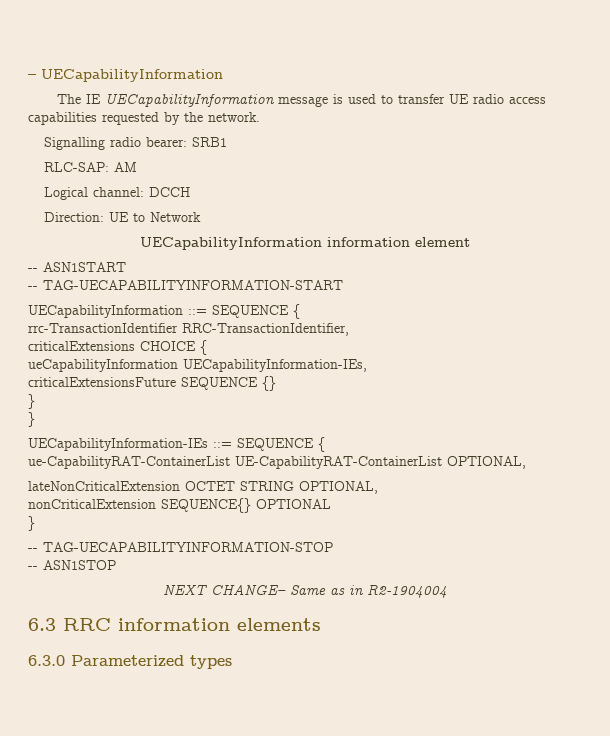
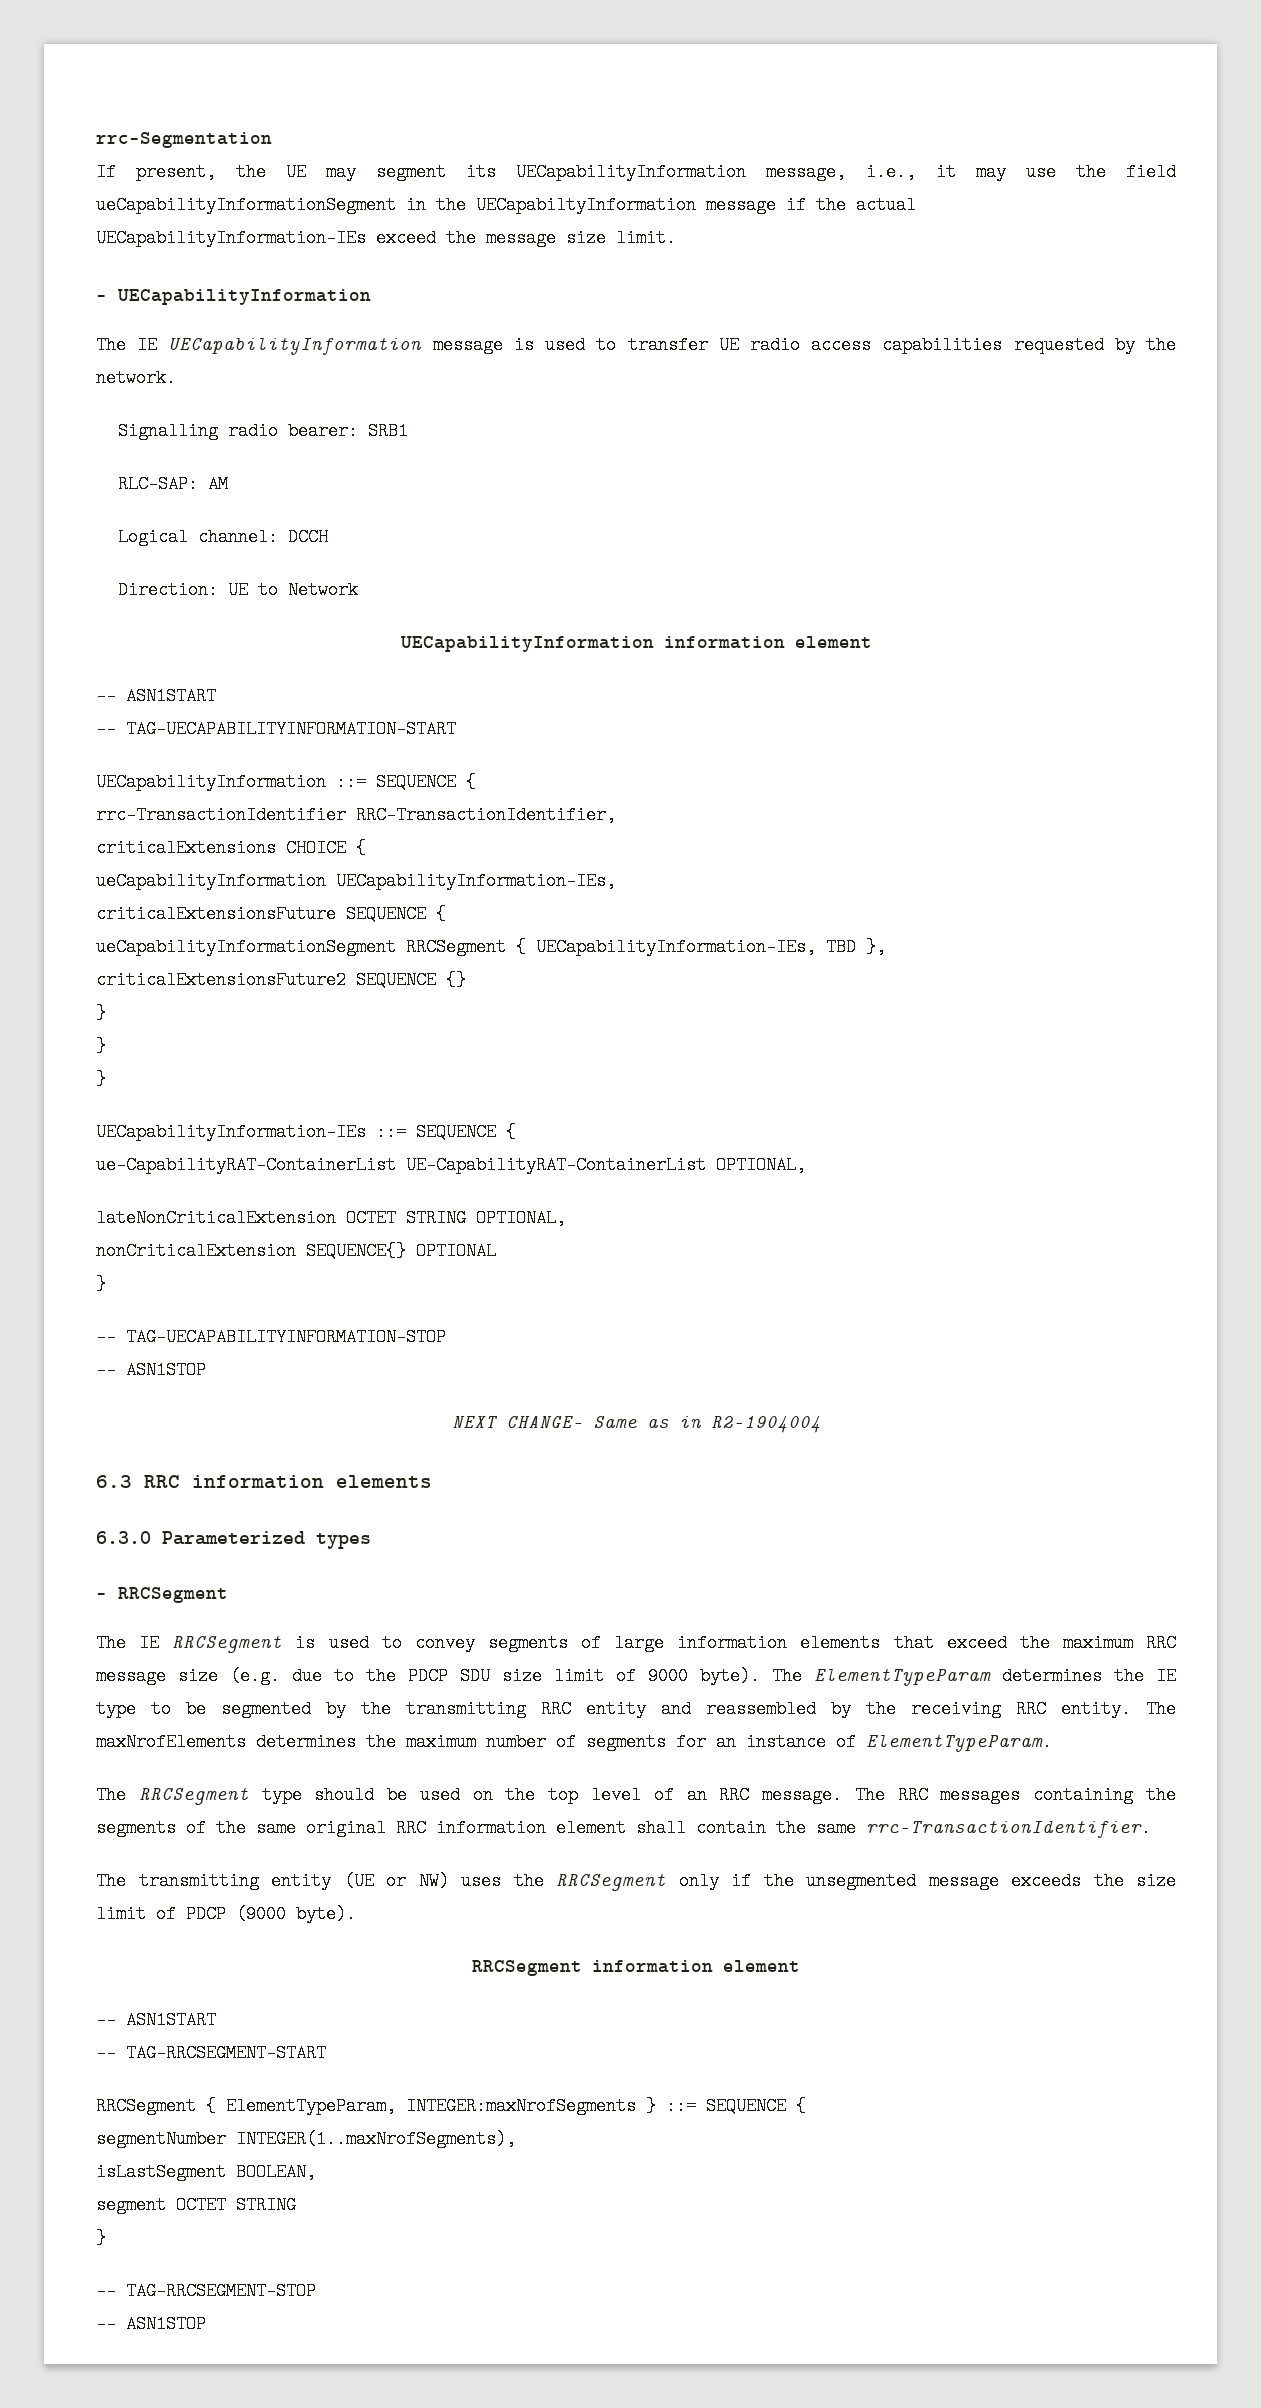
(28, 76) none -> [96,132,272,148] [96,163,1176,181] [96,196,916,214] [96,229,676,247] rrc-Segmentation // If present, the UE may segment its UECapabilityInformation message, i.e., it may use the field ueCapabilityInformationSegment in the UECapabiltyInformation message if the actual UECapabilityInformation-IEs exceed the message size limit. //
(258, 383) none -> [436,905,446,923] [96,938,886,956] [96,971,436,989] { // ueCapabilityInformationSegment RRCSegment { UECapabilityInformation-IEs, TBD }, // criticalExtensionsFuture2 SEQUENCE
(35, 419) none -> [96,1070,106,1088] // }
(232, 662) none -> [96,1587,228,1603] [96,1634,1176,1653] [96,1667,1176,1686] [96,1700,1176,1718] [96,1733,1052,1752] [96,1786,1177,1805] [96,1819,1151,1838] [96,1872,1176,1891] [96,1905,356,1923] [472,1960,800,1976] [96,2011,216,2029] [96,2044,326,2062] [96,2097,806,2115] [96,2130,516,2148] [96,2163,316,2181] [96,2196,296,2214] [96,2229,106,2247] [96,2282,316,2300] [96,2315,206,2333] // – RRCSegment // The IE RRCSegment is used to convey segments of large information elements that exceed the maximum RRC message size (e.g. due to the PDCP SDU size limit of 9000 byte). The ElementTypeParam determines the IE type to be segmented by the transmitting RRC entity and reassembled by the receiving RRC entity. The maxNrofElements determines the maximum number of segments for an instance of ElementTypeParam. // The RRCSegment type should be used on the top level of an RRC message. The RRC messages containing the segments of the same original RRC information element shall contain the same rrc-TransactionIdentifier. // The transmitting entity (UE or NW) uses the RRCSegment only if the unsegmented message exceeds the size limit of PDCP (9000 byte). // RRCSegment information element // -- ASN1START // -- TAG-RRCSEGMENT-START // RRCSegment { ElementTypeParam, INTEGER:maxNrofSegments } ::= SEQUENCE { // segmentNumber INTEGER(1..maxNrofSegments), // isLastSegment BOOLEAN, // segment OCTET STRING // } // -- TAG-RRCSEGMENT-STOP // -- ASN1STOP

